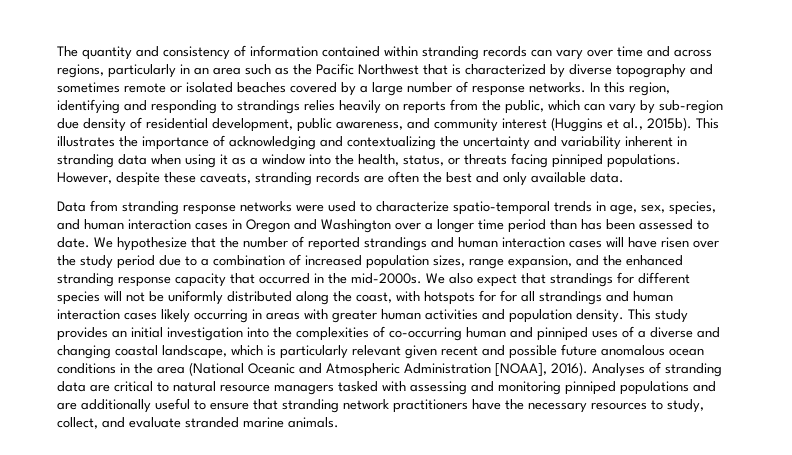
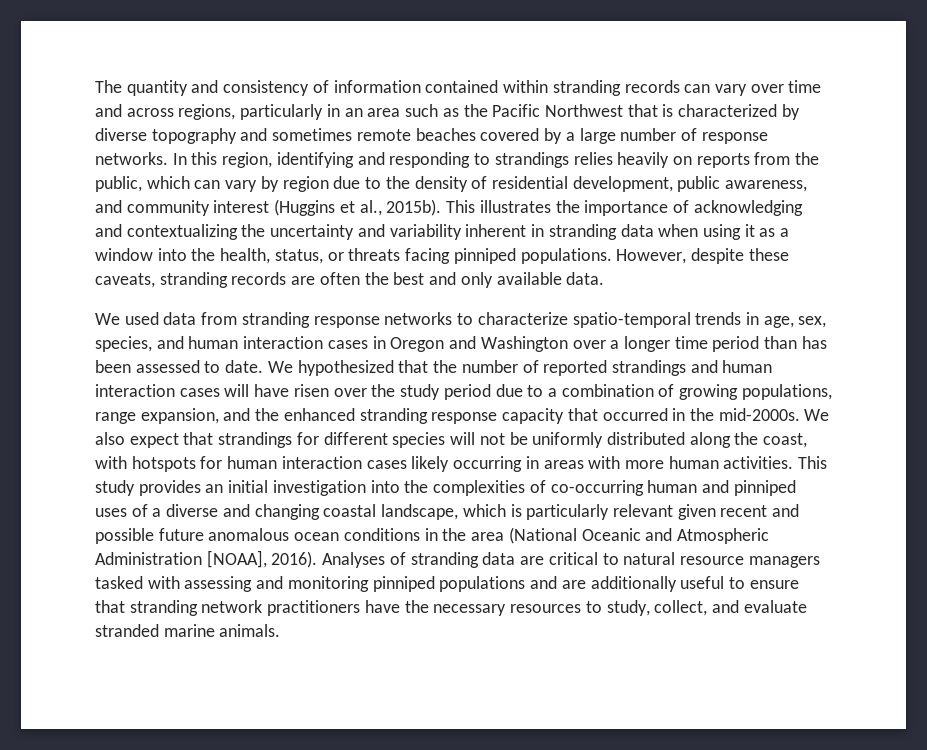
[170,82,233,93] or isolated -> (411, 135) none
[659,100,723,114] [57,118,79,129] sub-region due -> [282,176,410,192] region due to the
[57,201,86,212] Data -> [95,312,197,325] We used data
[296,201,356,212] were used -> (453, 318) none
[117,237,187,251] hypothesize -> [297,360,394,376] hypothesized
[305,255,465,269] increased population sizes, -> [679,384,832,400] growing populations,
[500,290,629,305] for all strandings and -> (223, 462) none
[332,309,624,323] greater human activities and population density. -> [624,456,794,469] more human activities.

